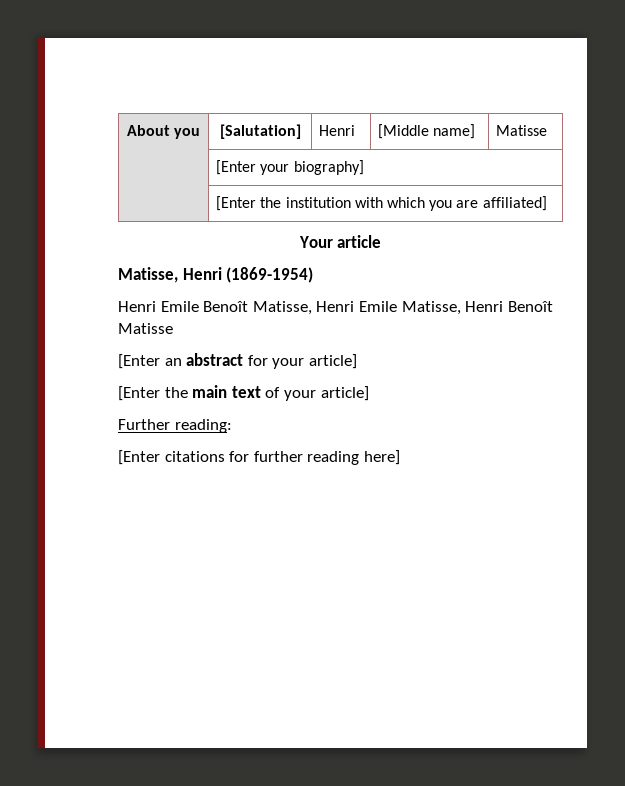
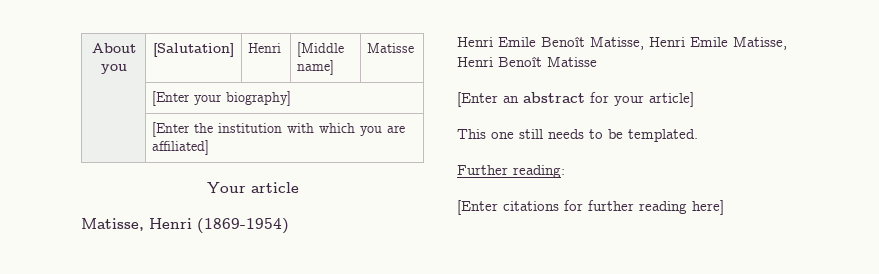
[118,385,369,401] [Enter the main text of your article] -> [457,129,698,142] This one still needs to be templated.

